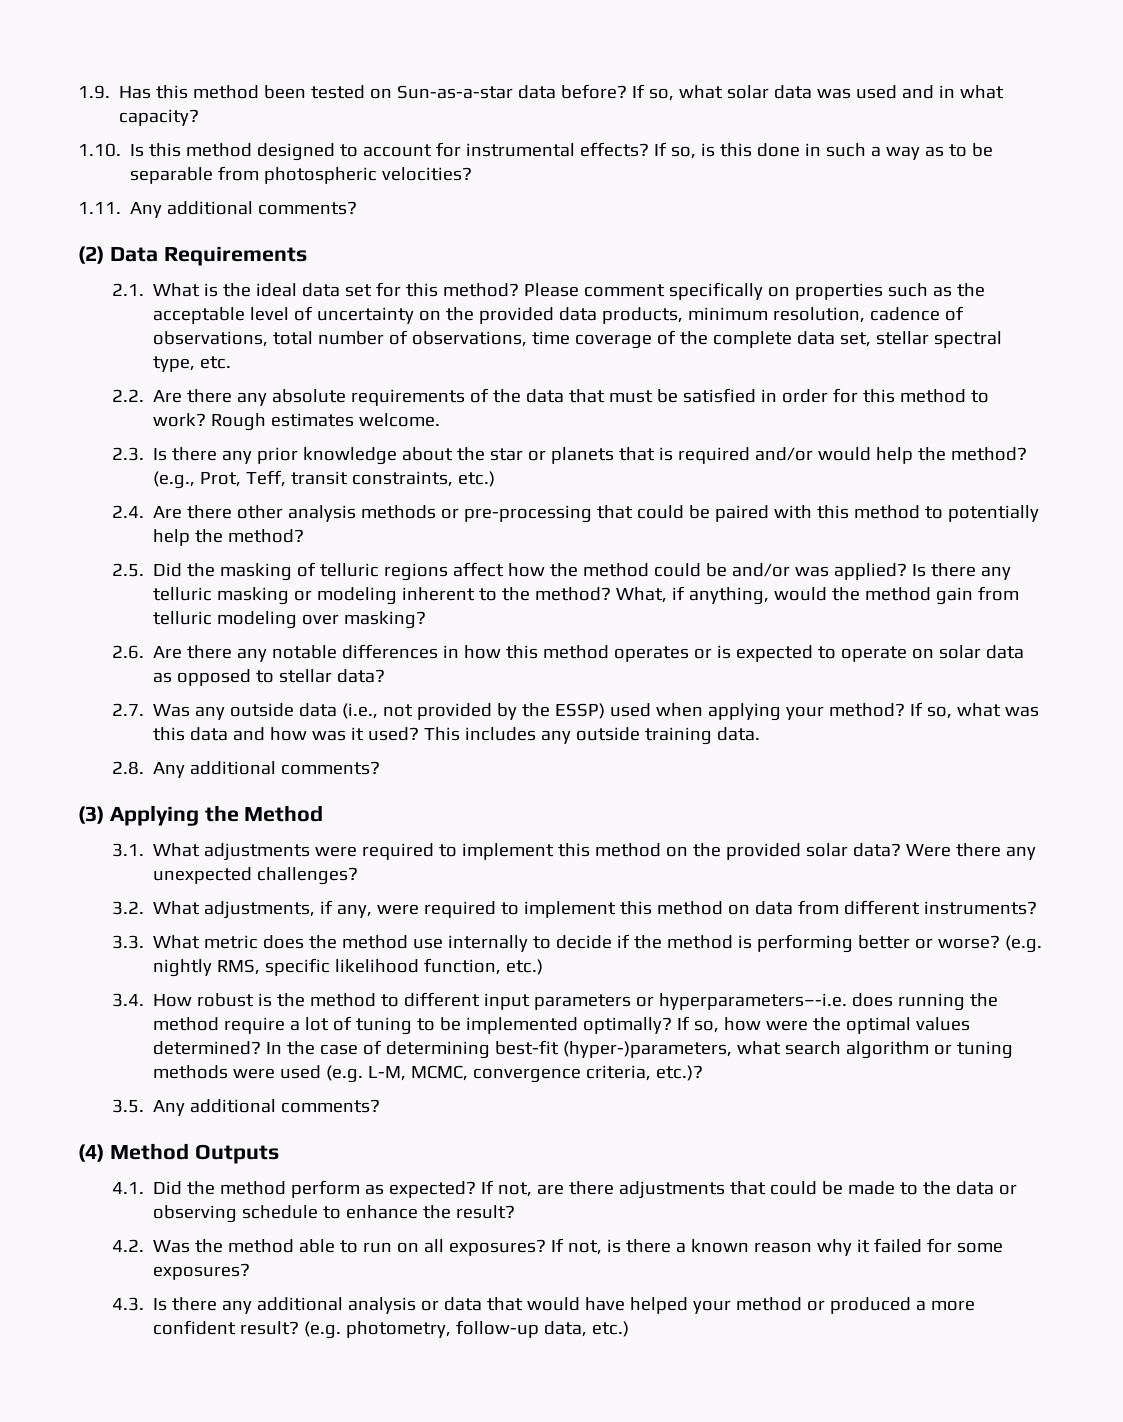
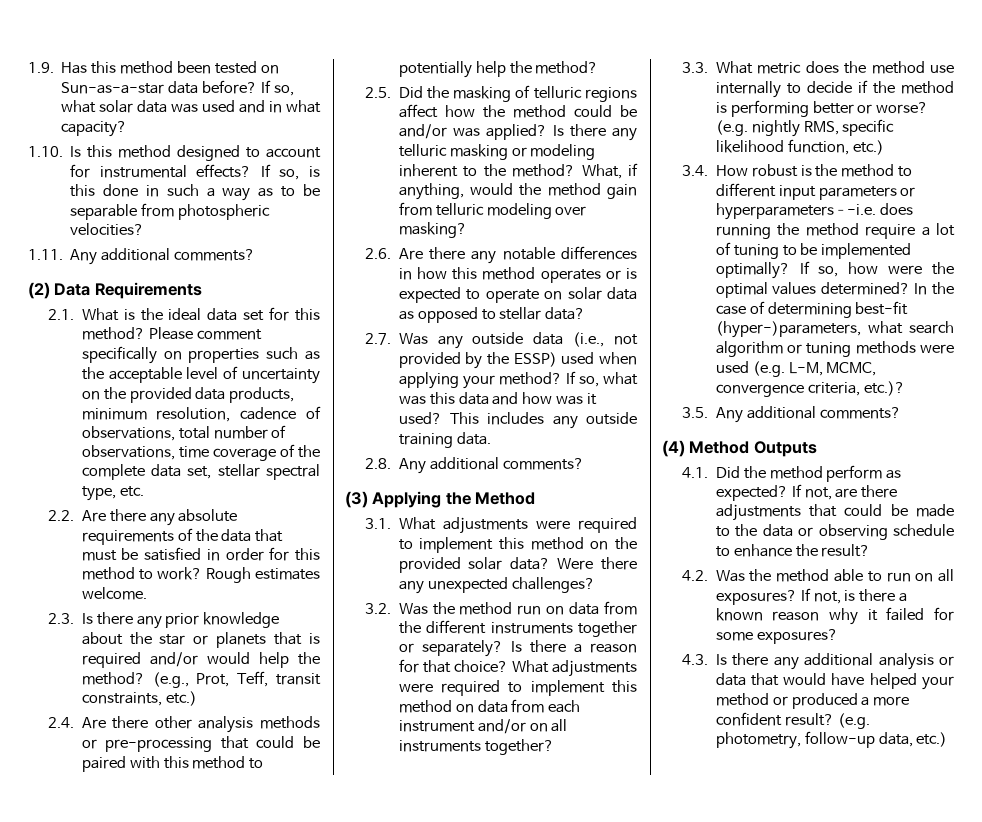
[153,900,373,919] What adjustments, if any, -> [398,601,637,615] [398,620,637,637] [398,640,637,657] [398,659,637,677] Was the method run on data from the different instruments together or separately? Is there a reason for that choice? What adjustments
[844,900,1038,915] different instruments? -> [548,700,581,713] [398,719,568,734] [398,739,554,755] each instrument and/or on all instruments together?

